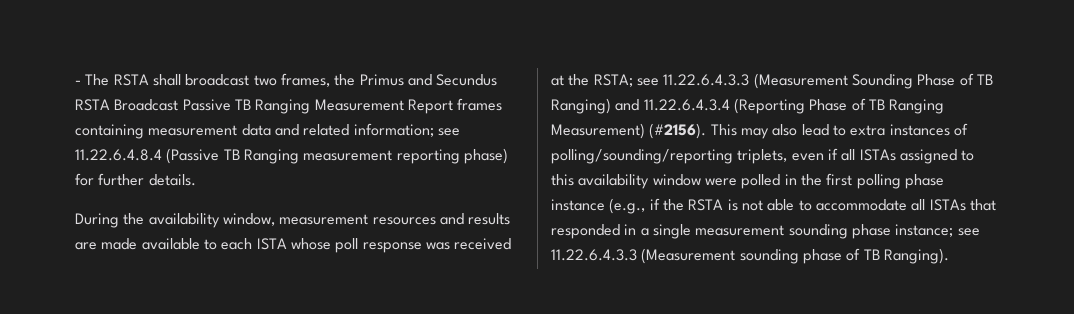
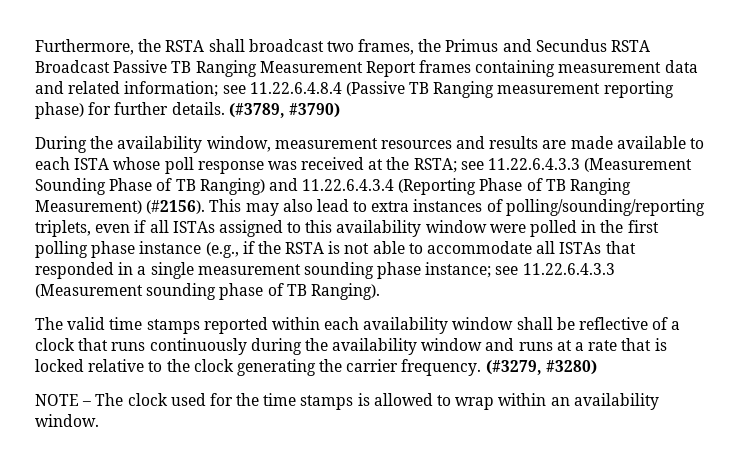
[75,74,110,86] - The -> [35,39,162,55] Furthermore, the
(196, 180) none -> [228,103,340,118] (#3789, #3790)
(949, 256) none -> [35,317,681,334] [35,338,667,355] [35,359,597,376] [35,393,659,410] [35,414,99,427] // The valid time stamps reported within each availability window shall be reflective of a clock that runs continuously during the availability window and runs at a rate that is locked relative to the clock generating the carrier frequency. (#3279, #3280) // NOTE – The clock used for the time stamps is allowed to wrap within an availability window.

